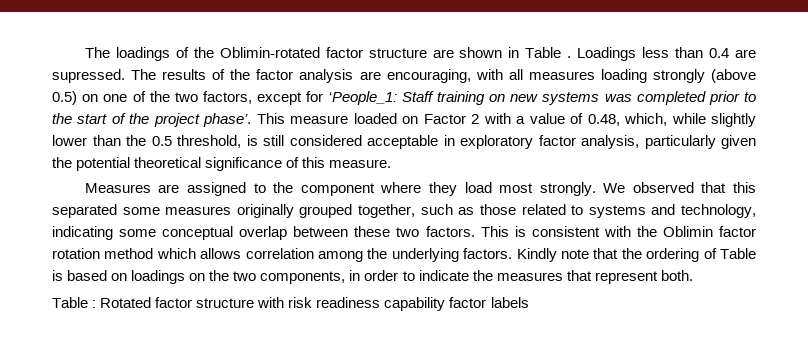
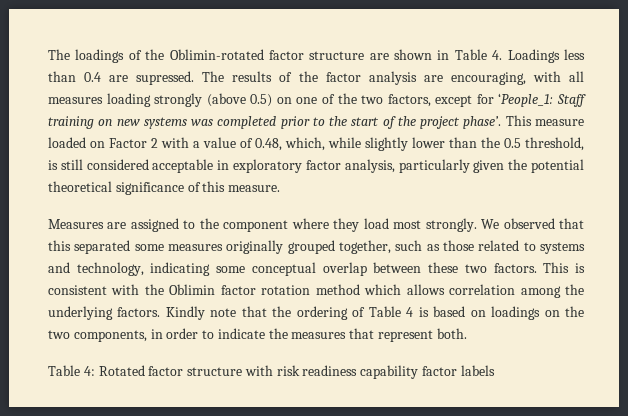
[567,56,572,58] . -> [492,50,503,60] 4.
(756, 253) none -> [406,307,414,317] 4
[92,300,97,308] : -> [83,366,95,376] 4:

